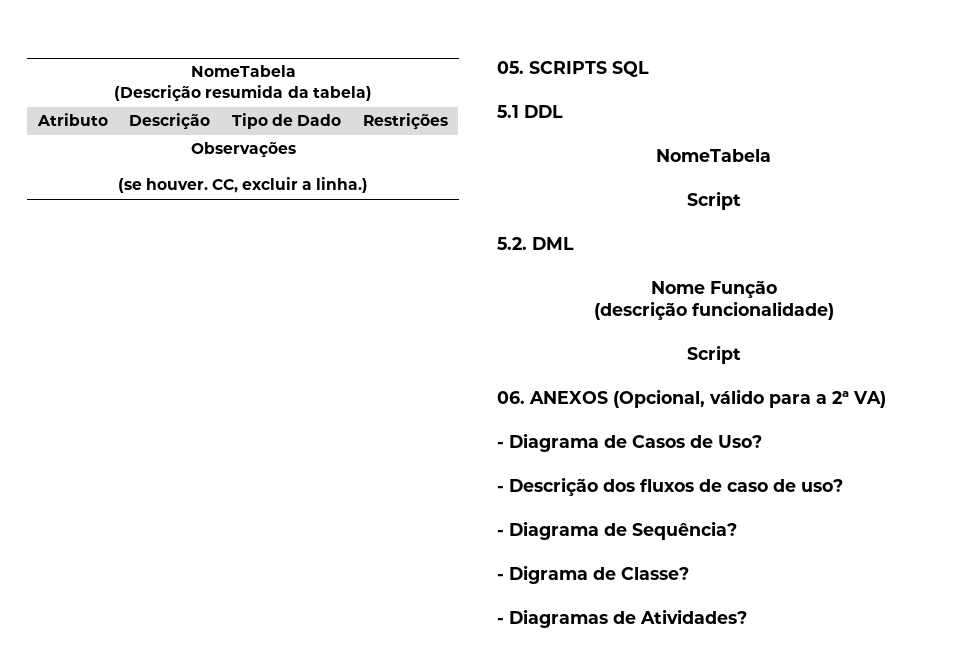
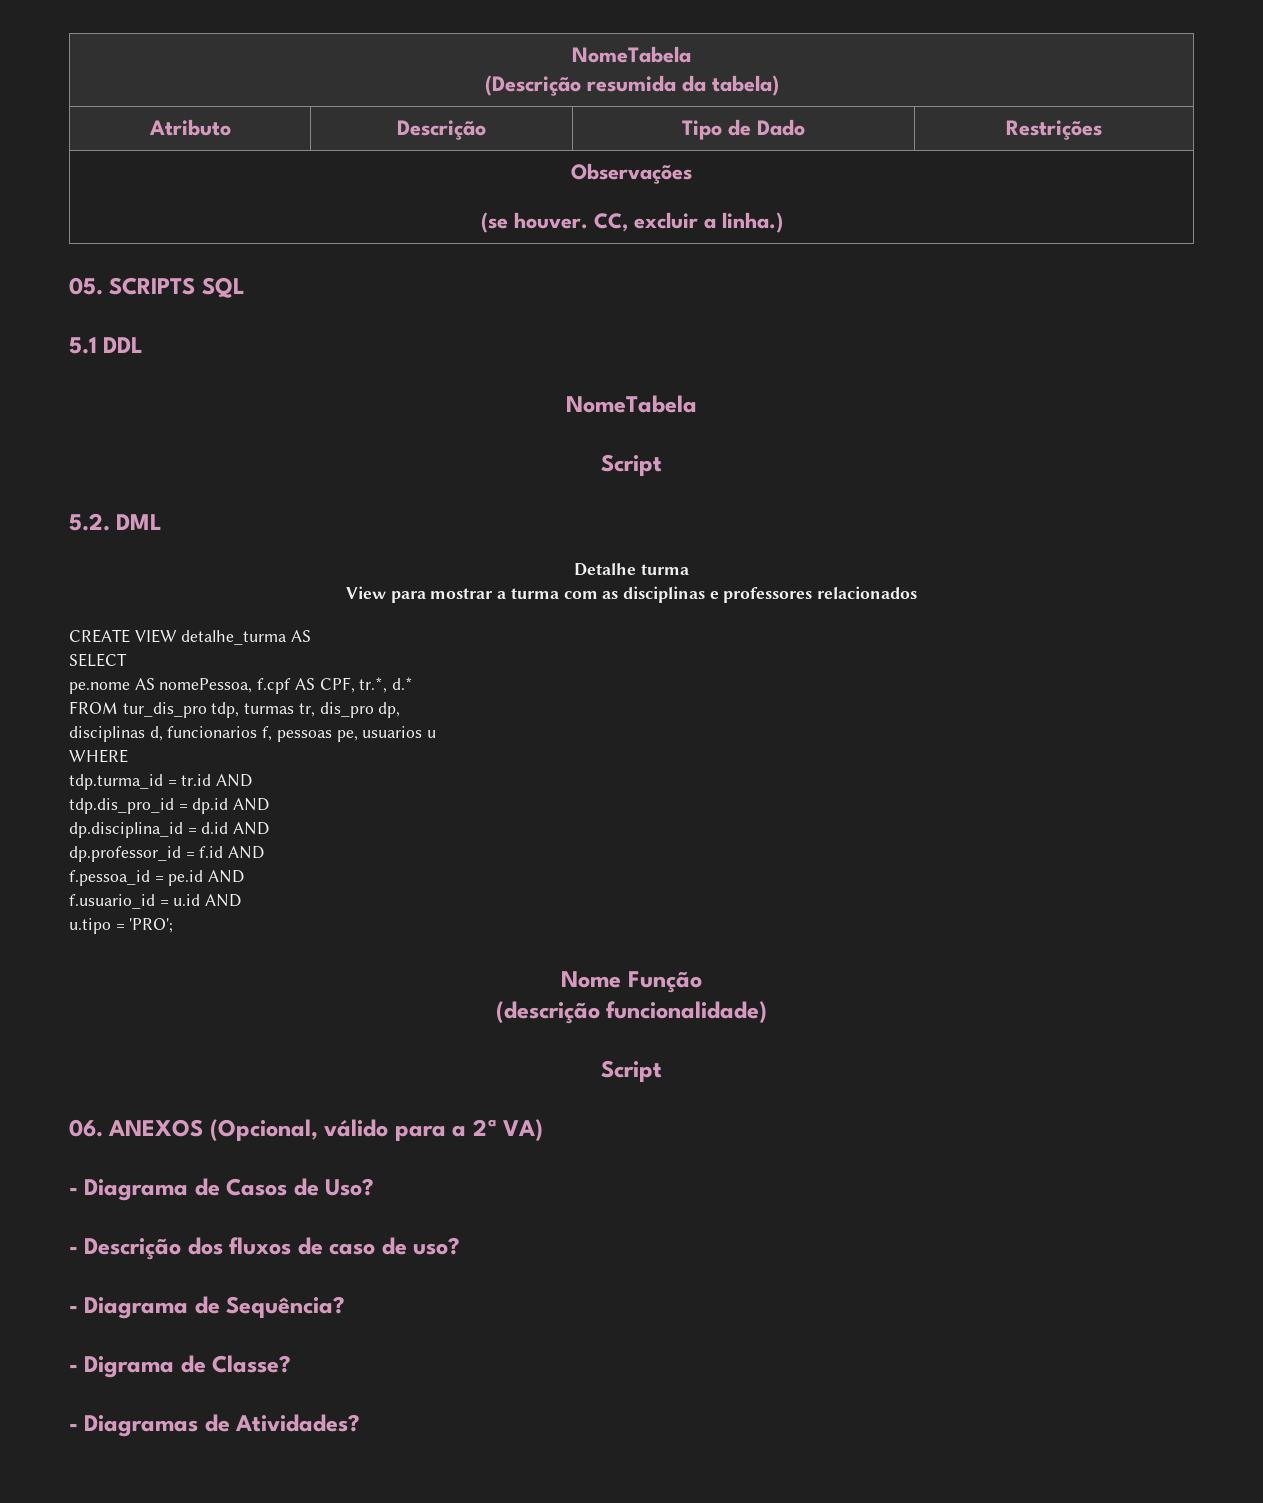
(574, 243) none -> [574,563,689,576] [345,586,918,603] [69,629,312,645] [69,653,127,667] [69,677,414,694] [69,701,401,718] [69,726,437,742] [69,749,128,763] [69,774,253,790] [69,798,270,814] [69,822,270,838] [69,846,265,862] [69,870,245,886] [69,894,242,909] [69,918,174,934] // Detalhe turma // View para mostrar a turma com as disciplinas e professores relacionados // CREATE VIEW detalhe_turma AS // SELECT // pe.nome AS nomePessoa, f.cpf AS CPF, tr.*, d.* // FROM tur_dis_pro tdp, turmas tr, dis_pro dp, // disciplinas d, funcionarios f, pessoas pe, usuarios u // WHERE // tdp.turma_id = tr.id AND // tdp.dis_pro_id = dp.id AND // dp.disciplina_id = d.id AND // dp.professor_id = f.id AND // f.pessoa_id = pe.id AND // f.usuario_id = u.id AND // u.tipo = 'PRO';

